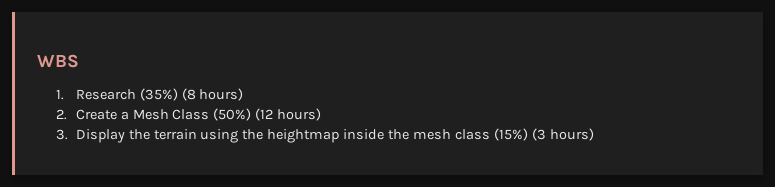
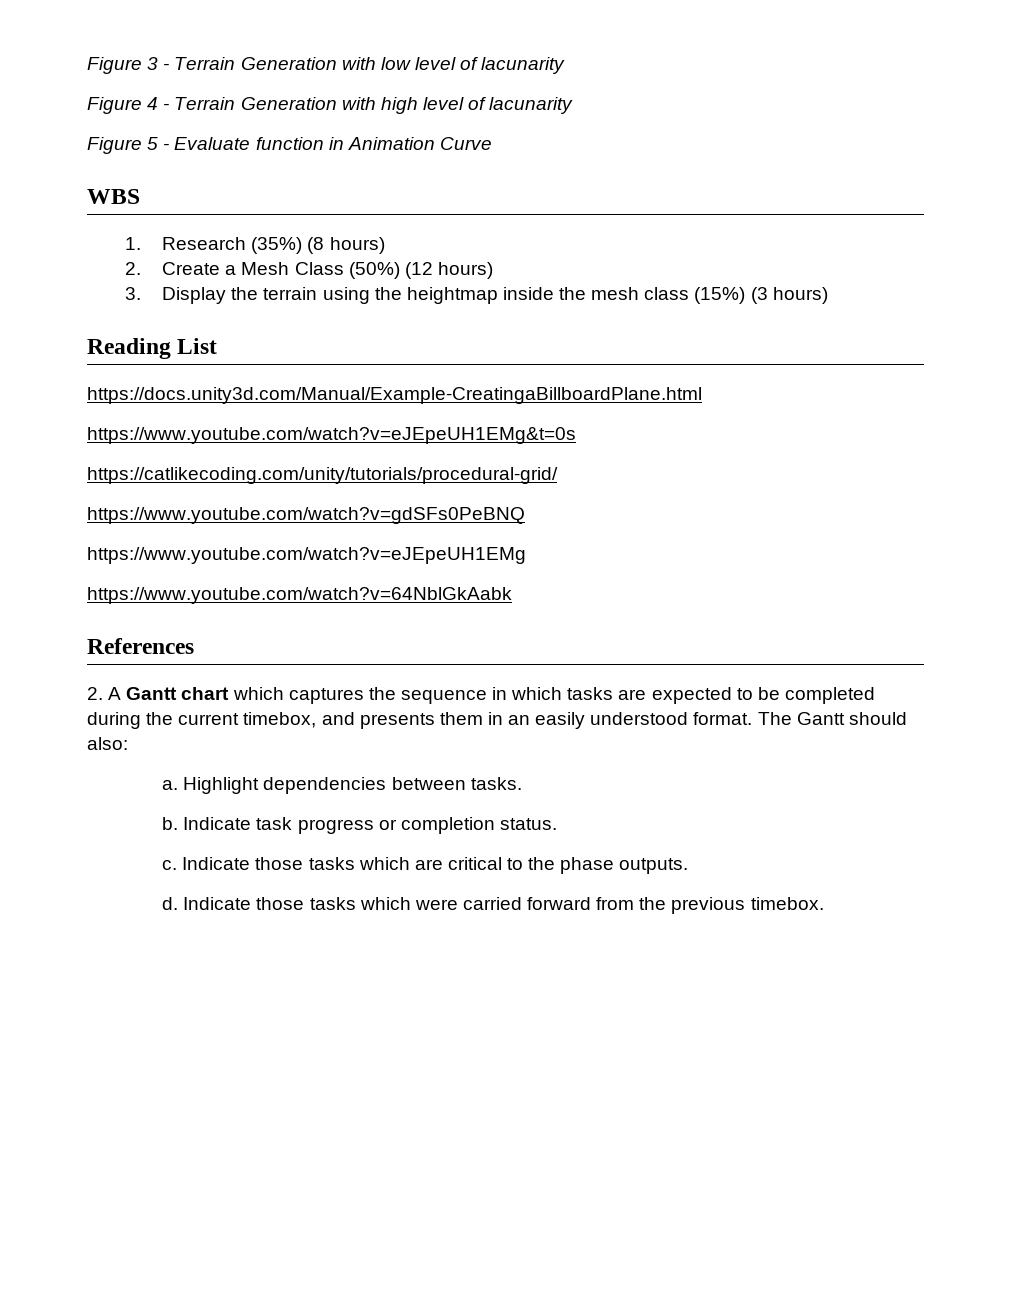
(37, 61) none -> [87,57,566,74] [87,97,574,114] [87,137,492,154] Figure 3 - Terrain Generation with low level of lacunarity // Figure 4 - Terrain Generation with high level of lacunarity // Figure 5 - Evaluate function in Animation Curve //
(594, 134) none -> [87,338,218,359] [87,387,702,404] [87,427,576,444] [87,467,558,484] [87,507,525,524] [87,547,526,564] [87,587,512,604] [87,638,194,654] [87,687,875,704] [87,712,907,729] [87,737,128,750] [162,777,522,794] [162,817,557,834] [162,857,689,874] [162,897,824,914] // Reading List // https://docs.unity3d.com/Manual/Example-CreatingaBillboardPlane.html // https://www.youtube.com/watch?v=eJEpeUH1EMg&t=0s // https://catlikecoding.com/unity/tutorials/procedural-grid/ // https://www.youtube.com/watch?v=gdSFs0PeBNQ // https://www.youtube.com/watch?v=eJEpeUH1EMg // https://www.youtube.com/watch?v=64NblGkAabk // References // 2. A Gantt chart which captures the sequence in which tasks are expected to be completed during the current timebox, and presents them in an easily understood format. The Gantt should also: // a. Highlight dependencies between tasks. // b. Indicate task progress or completion status. // c. Indicate those tasks which are critical to the phase outputs. // d. Indicate those tasks which were carried forward from the previous timebox.

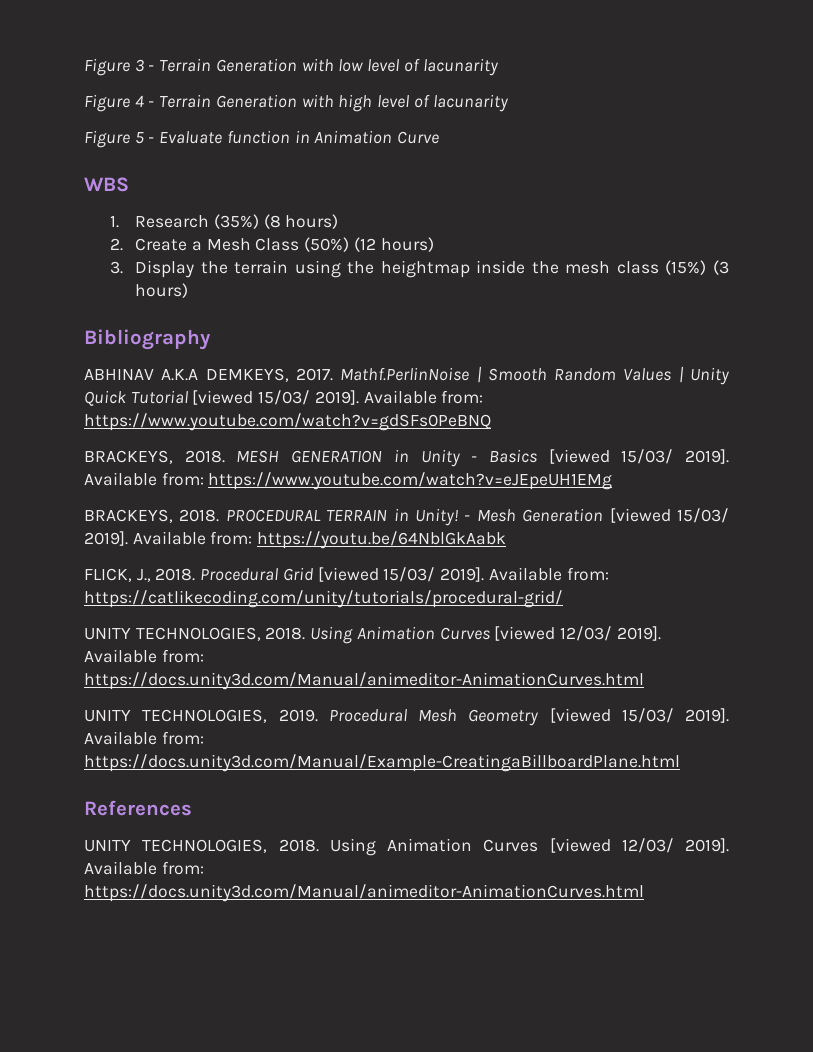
[87,338,218,359] [87,387,702,404] [87,427,576,444] [87,467,558,484] [87,507,525,524] [87,547,526,564] [87,587,512,604] [87,638,194,654] [87,687,875,704] [87,712,907,729] [87,737,128,750] [162,777,522,794] [162,817,557,834] [162,857,689,874] [162,897,824,914] Reading List // https://docs.unity3d.com/Manual/Example-CreatingaBillboardPlane.html // https://www.youtube.com/watch?v=eJEpeUH1EMg&t=0s // https://catlikecoding.com/unity/tutorials/procedural-grid/ // https://www.youtube.com/watch?v=gdSFs0PeBNQ // https://www.youtube.com/watch?v=eJEpeUH1EMg // https://www.youtube.com/watch?v=64NblGkAabk // References // 2. A Gantt chart which captures the sequence in which tasks are expected to be completed during the current timebox, and presents them in an easily understood format. The Gantt should also: // a. Highlight dependencies between tasks. // b. Indicate task progress or completion status. // c. Indicate those tasks which are critical to the phase outputs. // d. Indicate those tasks which were carried forward from the previous timebox. -> [84,329,211,350] [84,366,729,385] [84,390,484,406] [84,413,491,431] [84,449,729,467] [84,472,613,490] [84,508,729,526] [84,531,507,549] [84,567,609,582] [84,590,563,608] [84,626,661,644] [84,649,204,663] [84,672,644,690] [84,708,729,726] [84,731,204,745] [84,754,680,772] [84,800,192,816] [84,838,729,856] [84,861,204,875] [84,884,644,902] Bibliography // ABHINAV A.K.A DEMKEYS, 2017. Mathf.PerlinNoise | Smooth Random Values | Unity Quick Tutorial [viewed 15/03/ 2019]. Available from: https://www.youtube.com/watch?v=gdSFs0PeBNQ // BRACKEYS, 2018. MESH GENERATION in Unity - Basics [viewed 15/03/ 2019]. Available from: https://www.youtube.com/watch?v=eJEpeUH1EMg // BRACKEYS, 2018. PROCEDURAL TERRAIN in Unity! - Mesh Generation [viewed 15/03/ 2019]. Available from: https://youtu.be/64NblGkAabk // FLICK, J., 2018. Procedural Grid [viewed 15/03/ 2019]. Available from: https://catlikecoding.com/unity/tutorials/procedural-grid/ // UNITY TECHNOLOGIES, 2018. Using Animation Curves [viewed 12/03/ 2019]. Available from: https://docs.unity3d.com/Manual/animeditor-AnimationCurves.html // UNITY TECHNOLOGIES, 2019. Procedural Mesh Geometry [viewed 15/03/ 2019]. Available from: https://docs.unity3d.com/Manual/Example-CreatingaBillboardPlane.html // References // UNITY TECHNOLOGIES, 2018. Using Animation Curves [viewed 12/03/ 2019]. Available from: https://docs.unity3d.com/Manual/animeditor-AnimationCurves.html

